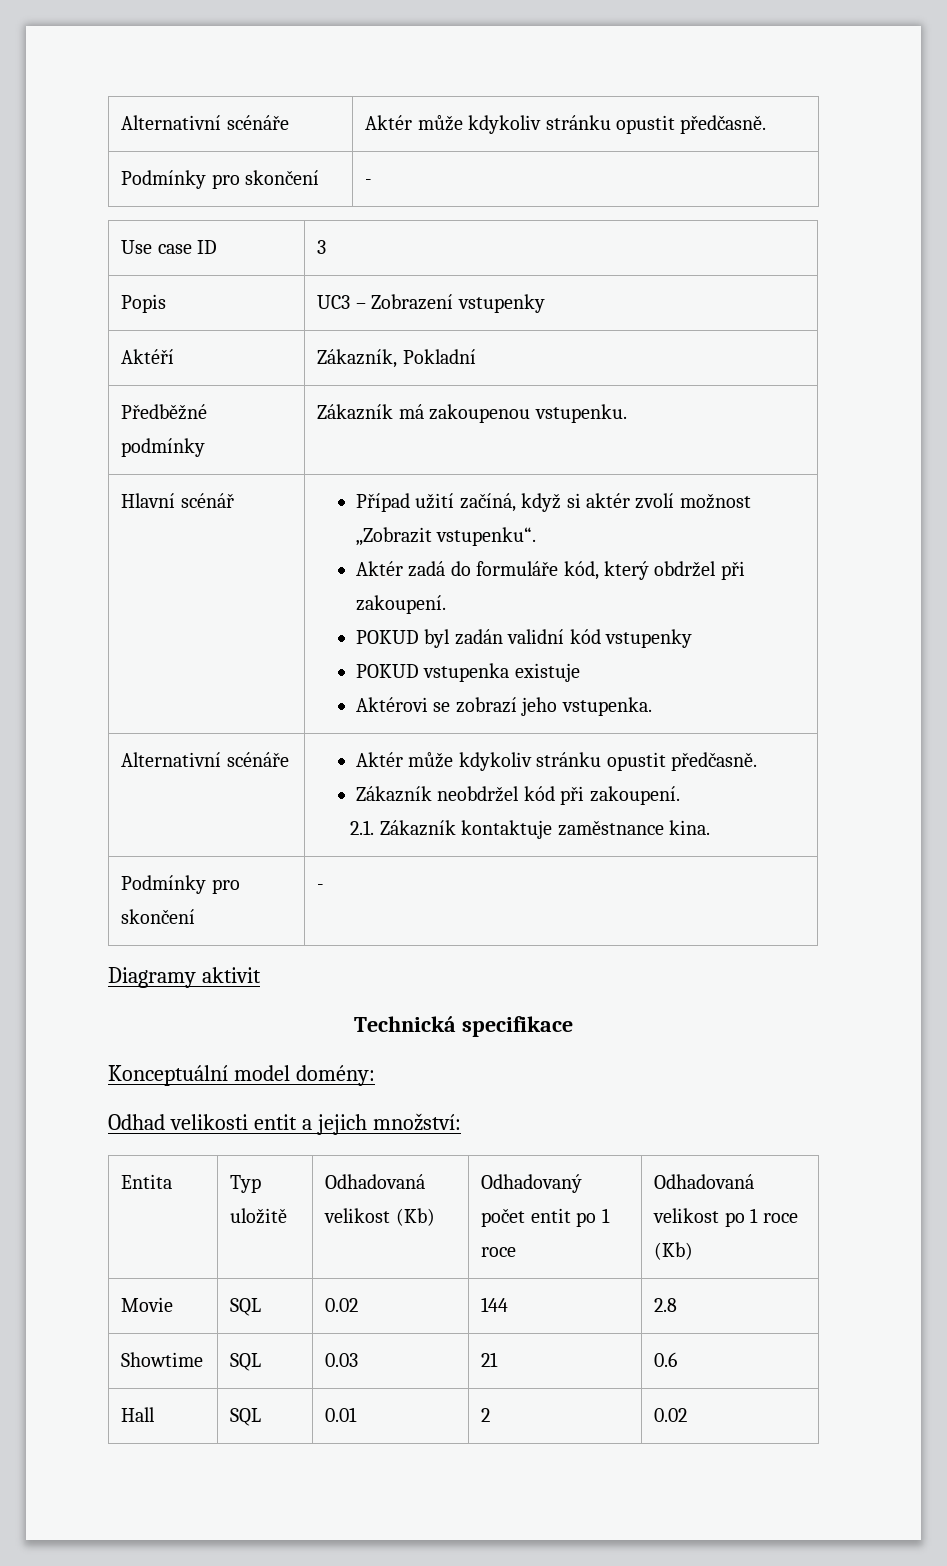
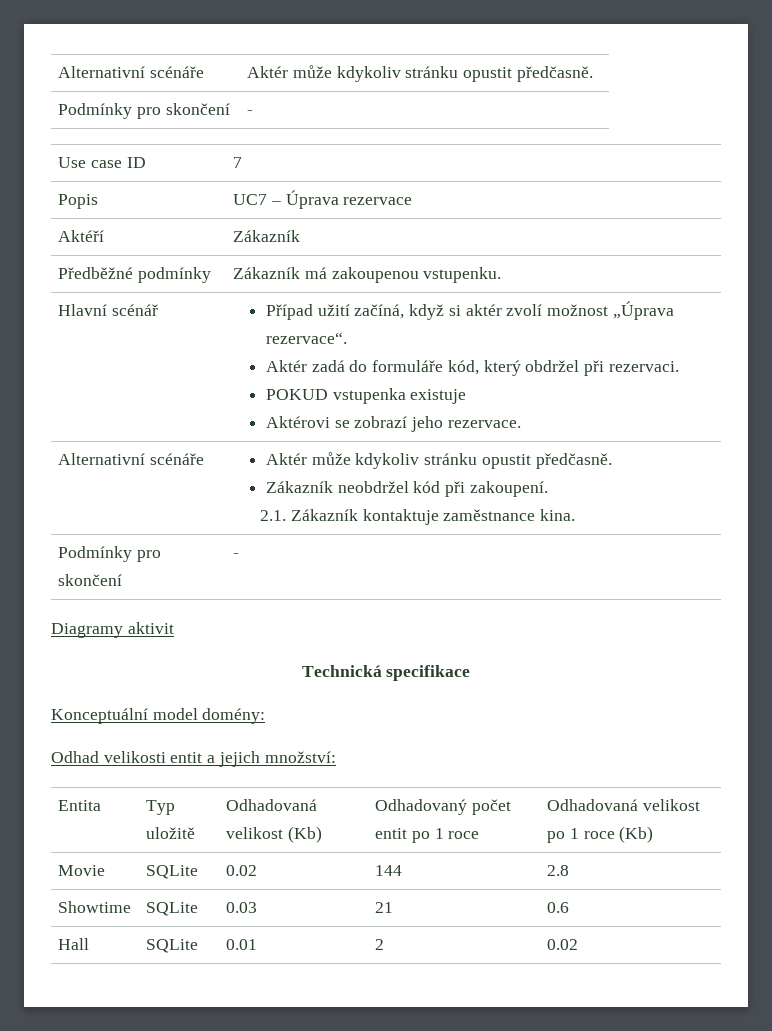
[317,240,327,254] 3 -> [233,157,243,168] 7
[317,294,545,313] UC3 – Zobrazení vstupenky -> [233,190,413,209] UC7 – Úprava rezervace
[317,349,476,368] Zákazník, Pokladní -> [233,230,301,242] Zákazník
[355,527,537,546] „Zobrazit vstupenku“. -> [612,301,674,320] [266,332,348,344] „Úprava rezervace“.
[355,595,446,614] [355,629,692,648] zakoupení. // POKUD byl zadán validní kód vstupenky -> [608,361,679,372] rezervaci.
[561,697,652,716] vstupenka. -> [447,420,521,428] rezervace.
[230,1298,262,1316] SQL -> [146,865,199,879] SQLite
[230,1353,262,1371] SQL -> [146,902,199,916] SQLite
[230,1408,262,1426] SQL -> [146,939,199,953] SQLite

